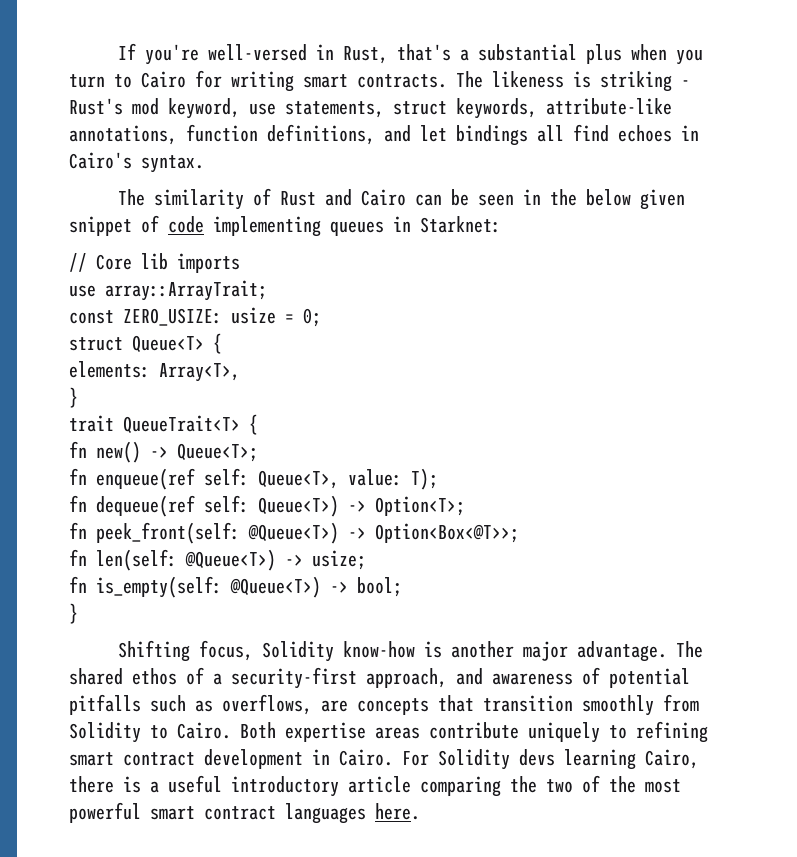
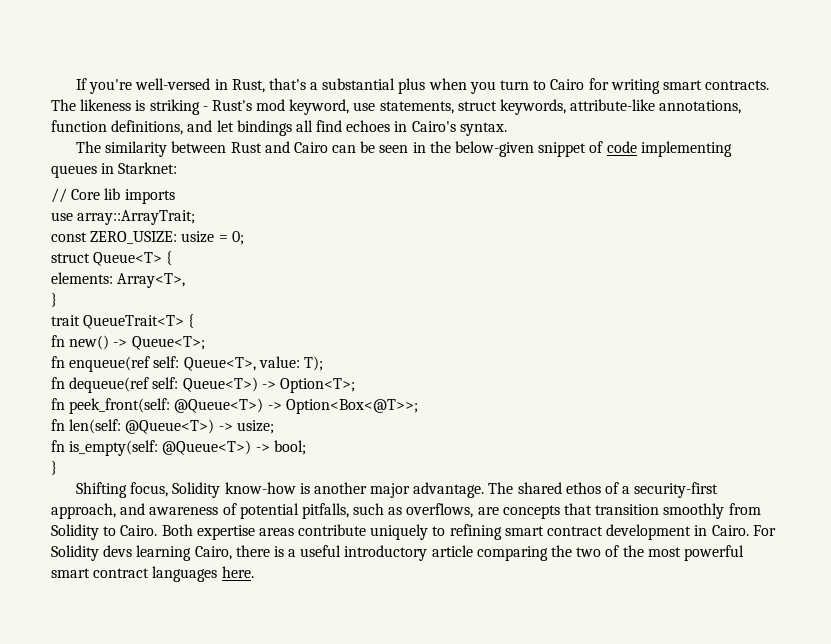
[253,188,272,206] of -> [171,141,227,153] between
[586,189,686,210] below given -> [454,141,534,157] below-given
[69,694,141,715] pitfalls -> [301,503,349,519] pitfalls,

